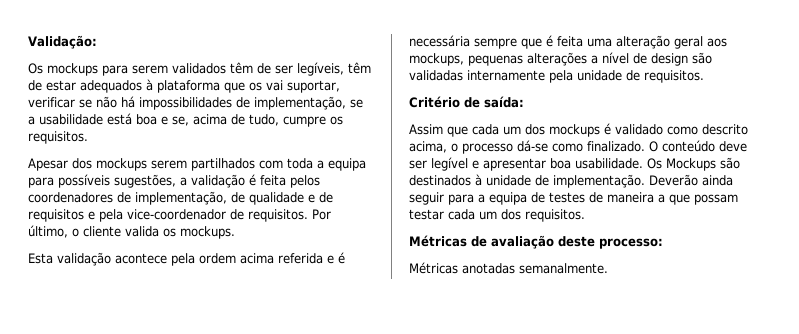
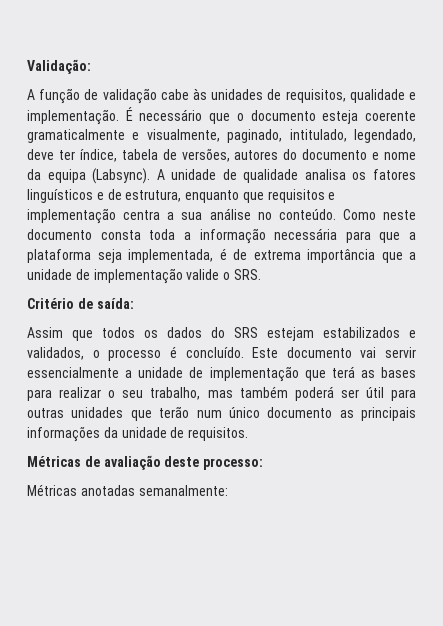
[28,62,371,76] [28,79,340,93] [28,96,363,110] [28,113,343,127] [28,131,88,144] [28,158,366,171] [28,174,320,188] [28,191,333,205] [28,209,331,222] [28,225,235,239] [28,252,345,266] [409,35,727,49] [409,52,712,66] [409,70,704,83] Os mockups para serem validados têm de ser legíveis, têm de estar adequados à plataforma que os vai suportar, verificar se não há impossibilidades de implementação, se a usabilidade está boa e se, acima de tudo, cumpre os requisitos. // Apesar dos mockups serem partilhados com toda a equipa para possíveis sugestões, a validação é feita pelos coordenadores de implementação, de qualidade e de requisitos e pela vice-coordenador de requisitos. Por último, o cliente valida os mockups. // Esta validação acontece pela ordem acima referida e é necessária sempre que é feita uma alteração geral aos mockups, pequenas alterações a nível de design são validadas internamente pela unidade de requisitos. -> [27,88,416,104] [27,107,416,125] [27,129,416,143] [27,148,416,162] [27,168,416,184] [27,189,336,203] [27,208,416,224] [27,228,416,244] [27,248,416,263] [27,268,261,284] A função de validação cabe às unidades de requisitos, qualidade e implementação. É necessário que o documento esteja coerente gramaticalmente e visualmente, paginado, intitulado, legendado, deve ter índice, tabela de versões, autores do documento e nome da equipa (Labsync). A unidade de qualidade analisa os fatores linguísticos e de estrutura, enquanto que requisitos e implementação centra a sua análise no conteúdo. Como neste documento consta toda a informação necessária para que a plataforma seja implementada, é de extrema importância que a unidade de implementação valide o SRS.
[472,123,748,137] [409,140,747,154] [409,157,740,171] [409,174,733,188] [409,192,738,205] [409,209,521,220] cada um dos mockups é validado como descrito acima, o processo dá-se como finalizado. O conteúdo deve ser legível e apresentar boa usabilidade. Os Mockups são destinados à unidade de implementação. Deverão ainda seguir para a equipa de testes de maneira a que possam testar cada um dos -> [102,327,416,341] [27,346,416,361] [27,366,416,382] [27,386,417,401] [27,406,416,421] [27,426,185,442] todos os dados do SRS estejam estabilizados e validados, o processo é concluído. Este documento vai servir essencialmente a unidade de implementação que terá as bases para realizar o seu trabalho, mas também poderá ser útil para outras unidades que terão num único documento as principais informações da unidade de
[519,263,608,274] semanalmente. -> [138,485,228,496] semanalmente:

